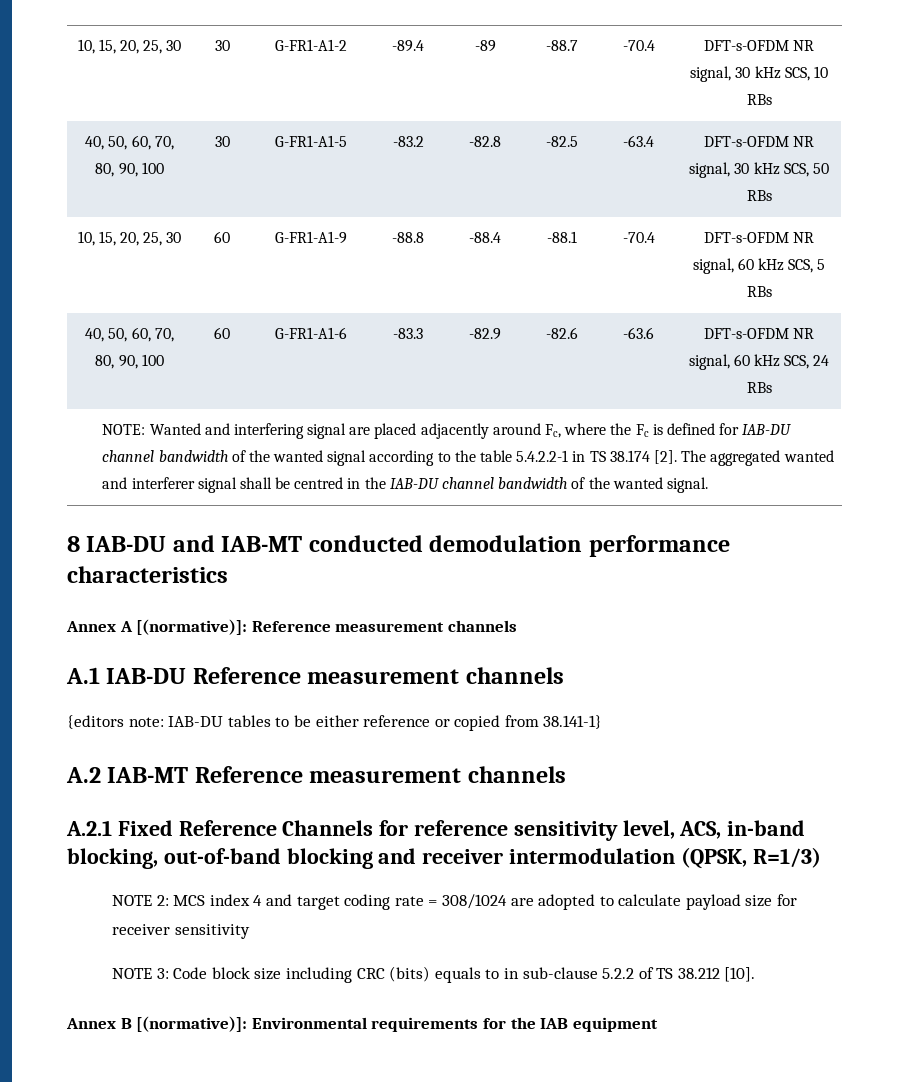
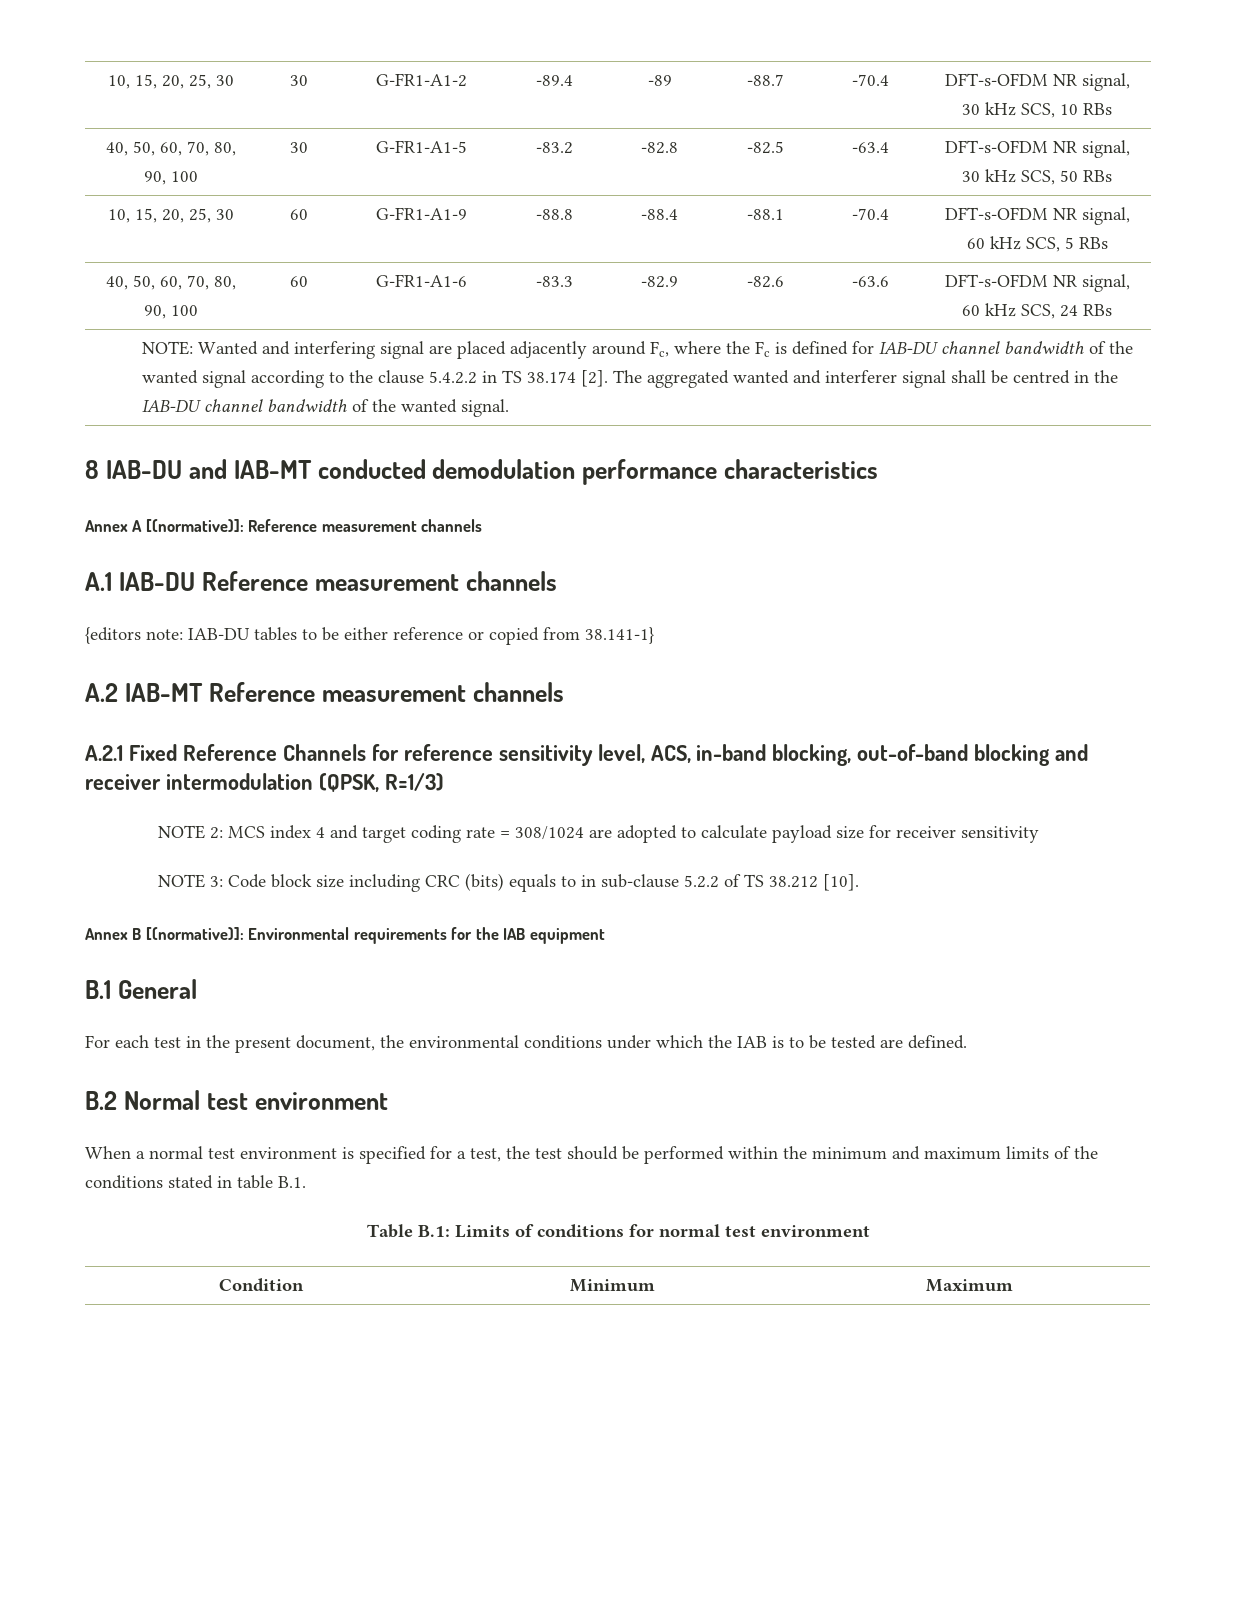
[480,450,569,462] table 5.4.2.2-1 -> [378,370,478,384] clause 5.4.2.2
(658, 1024) none -> [85,979,197,999] [85,1035,967,1053] [85,1090,388,1110] [85,1146,1098,1164] [85,1175,306,1189] [366,1224,870,1238] [218,1278,304,1292] [570,1279,655,1292] [926,1279,1013,1292] // B.1 General // For each test in the present document, the environmental conditions under which the IAB is to be tested are defined. // B.2 Normal test environment // When a normal test environment is specified for a test, the test should be performed within the minimum and maximum limits of the conditions stated in table B.1. // Table B.1: Limits of conditions for normal test environment // Condition | Minimum | Maximum

